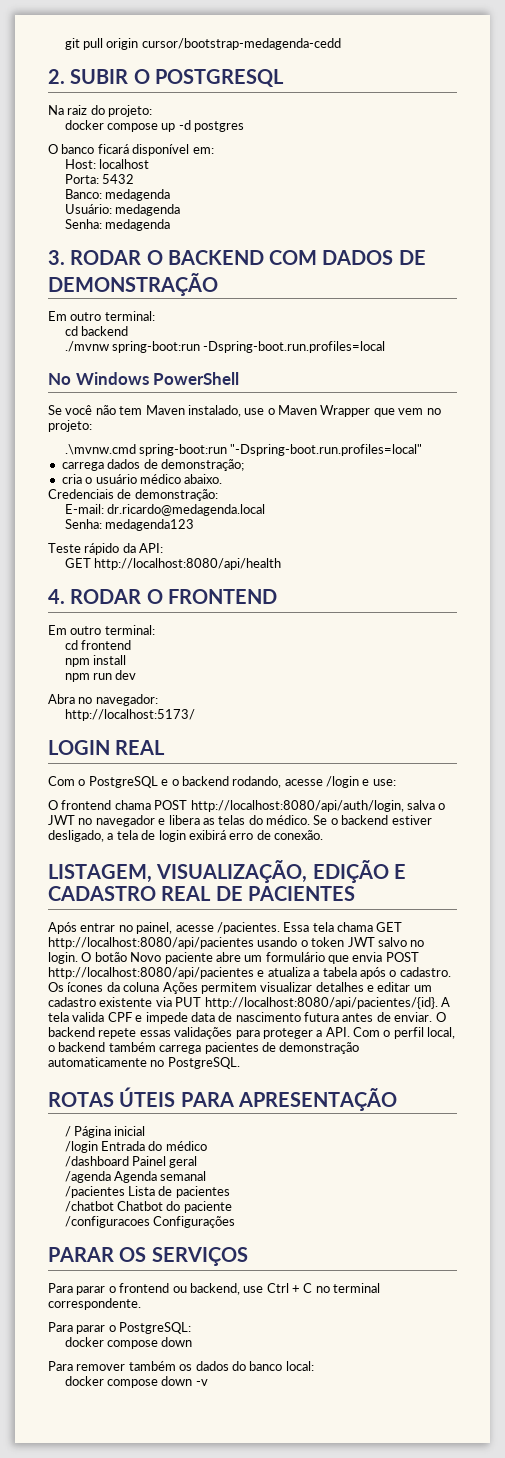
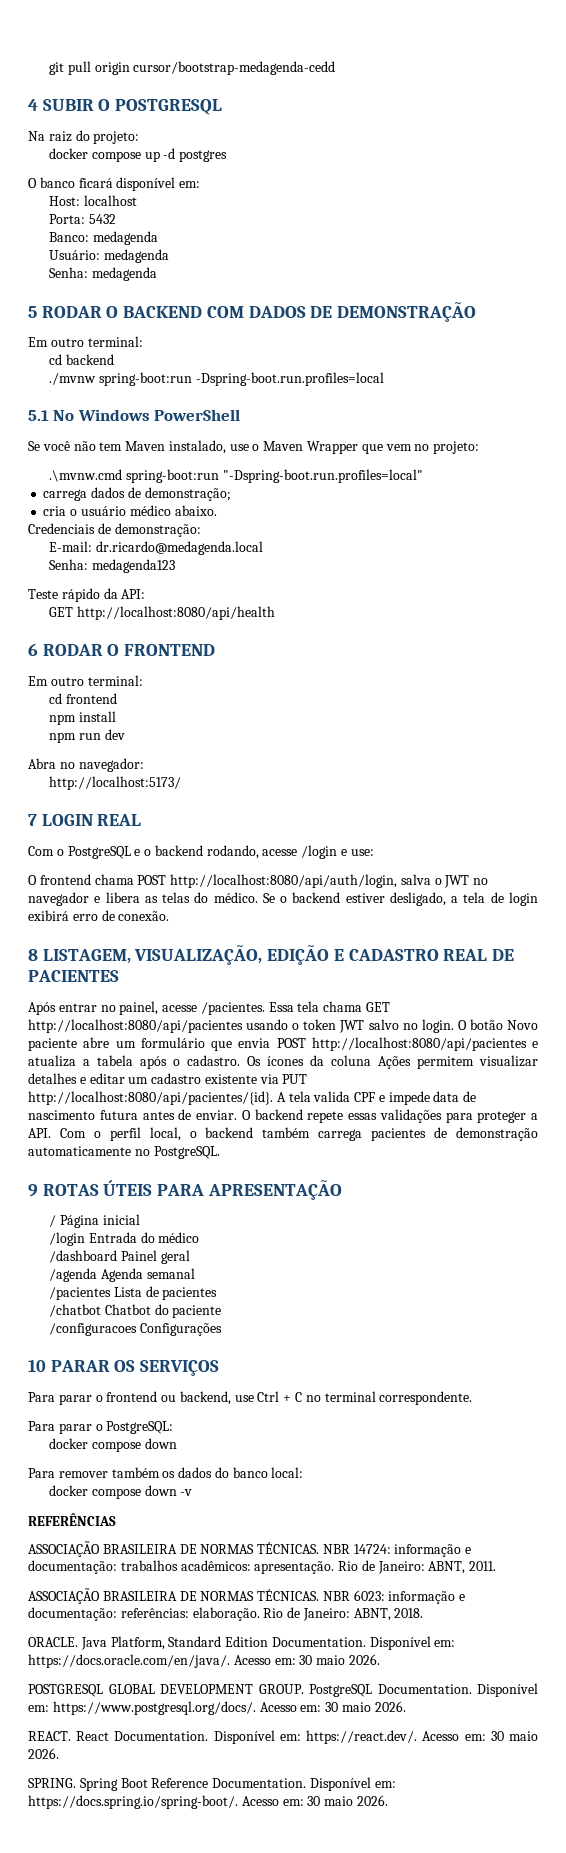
[48,69,65,84] 2. -> [28,99,38,111] 4
[48,250,65,265] 3. -> [28,306,37,318] 5
(386, 347) none -> [28,410,49,421] 5.1
[48,589,65,604] 4. -> [28,643,38,656] 6
(195, 715) none -> [28,814,37,826] 7
(323, 835) none -> [28,949,38,961] 8
(240, 1063) none -> [28,1184,38,1197] 9
(235, 1222) none -> [28,1359,46,1372] 10
(208, 1382) none -> [28,1513,116,1526] [28,1541,472,1557] [28,1560,497,1574] [28,1588,466,1604] [28,1607,424,1621] [28,1636,456,1650] [28,1654,380,1668] [28,1683,538,1697] [28,1701,406,1715] [28,1730,538,1744] [28,1748,59,1759] [28,1777,396,1791] [28,1795,388,1809] // REFERÊNCIAS // ASSOCIAÇÃO BRASILEIRA DE NORMAS TÉCNICAS. NBR 14724: informação e documentação: trabalhos acadêmicos: apresentação. Rio de Janeiro: ABNT, 2011. // ASSOCIAÇÃO BRASILEIRA DE NORMAS TÉCNICAS. NBR 6023: informação e documentação: referências: elaboração. Rio de Janeiro: ABNT, 2018. // ORACLE. Java Platform, Standard Edition Documentation. Disponível em: https://docs.oracle.com/en/java/. Acesso em: 30 maio 2026. // POSTGRESQL GLOBAL DEVELOPMENT GROUP. PostgreSQL Documentation. Disponível em: https://www.postgresql.org/docs/. Acesso em: 30 maio 2026. // REACT. React Documentation. Disponível em: https://react.dev/. Acesso em: 30 maio 2026. // SPRING. Spring Boot Reference Documentation. Disponível em: https://docs.spring.io/spring-boot/. Acesso em: 30 maio 2026.

